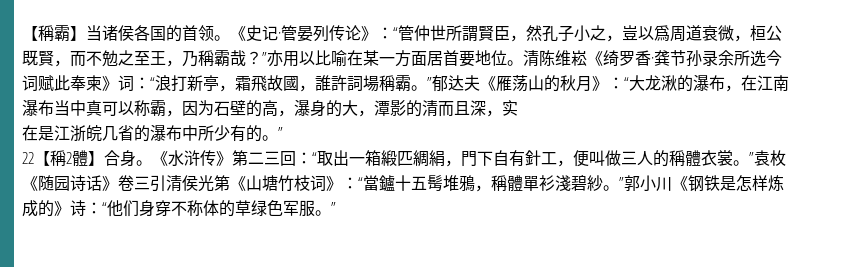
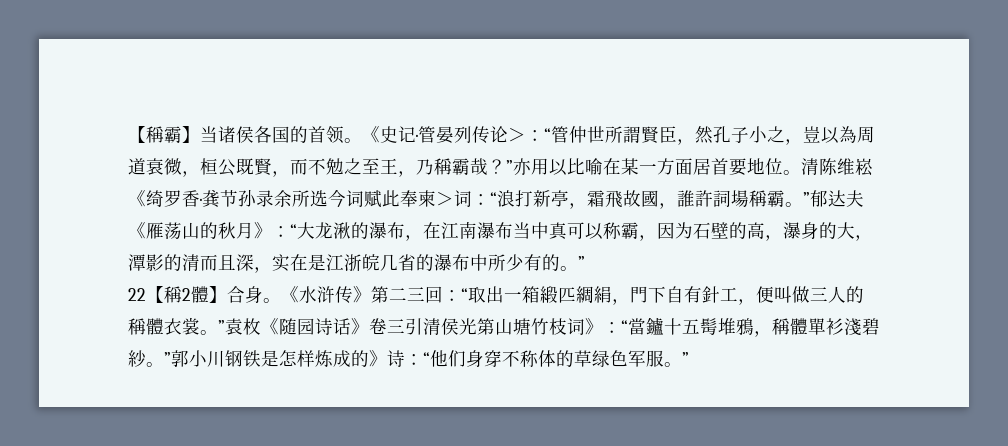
[361,26,377,41] 》 -> [508,128,526,142] ＞
[654,25,670,41] 爲 -> [839,126,857,143] 為
[102,76,118,91] 》 -> [436,192,454,206] ＞
(518, 108) // -> (290, 263) none
[230,176,246,191] 《 -> (495, 326) none
[672,176,688,191] 《 -> (225, 358) none

